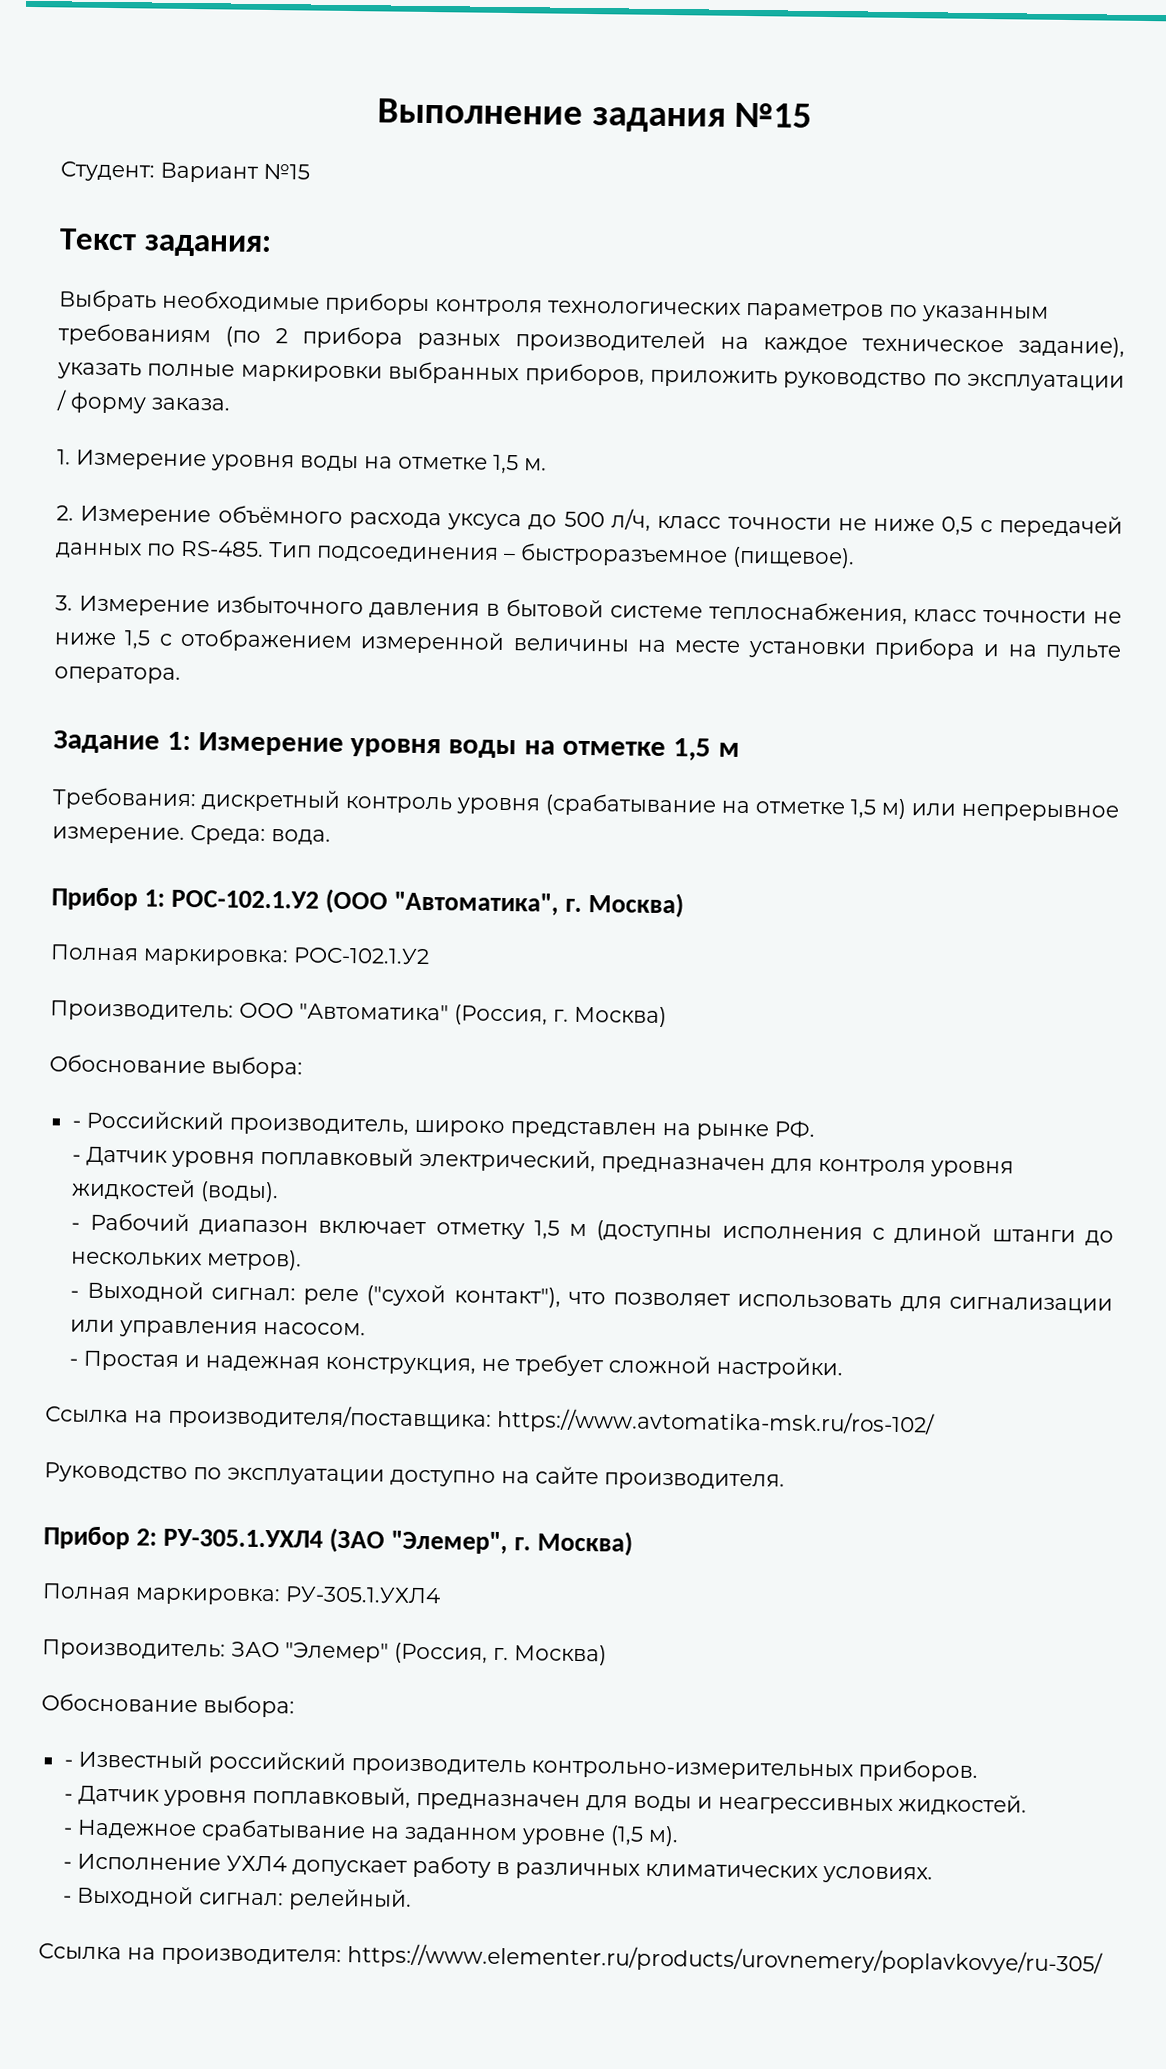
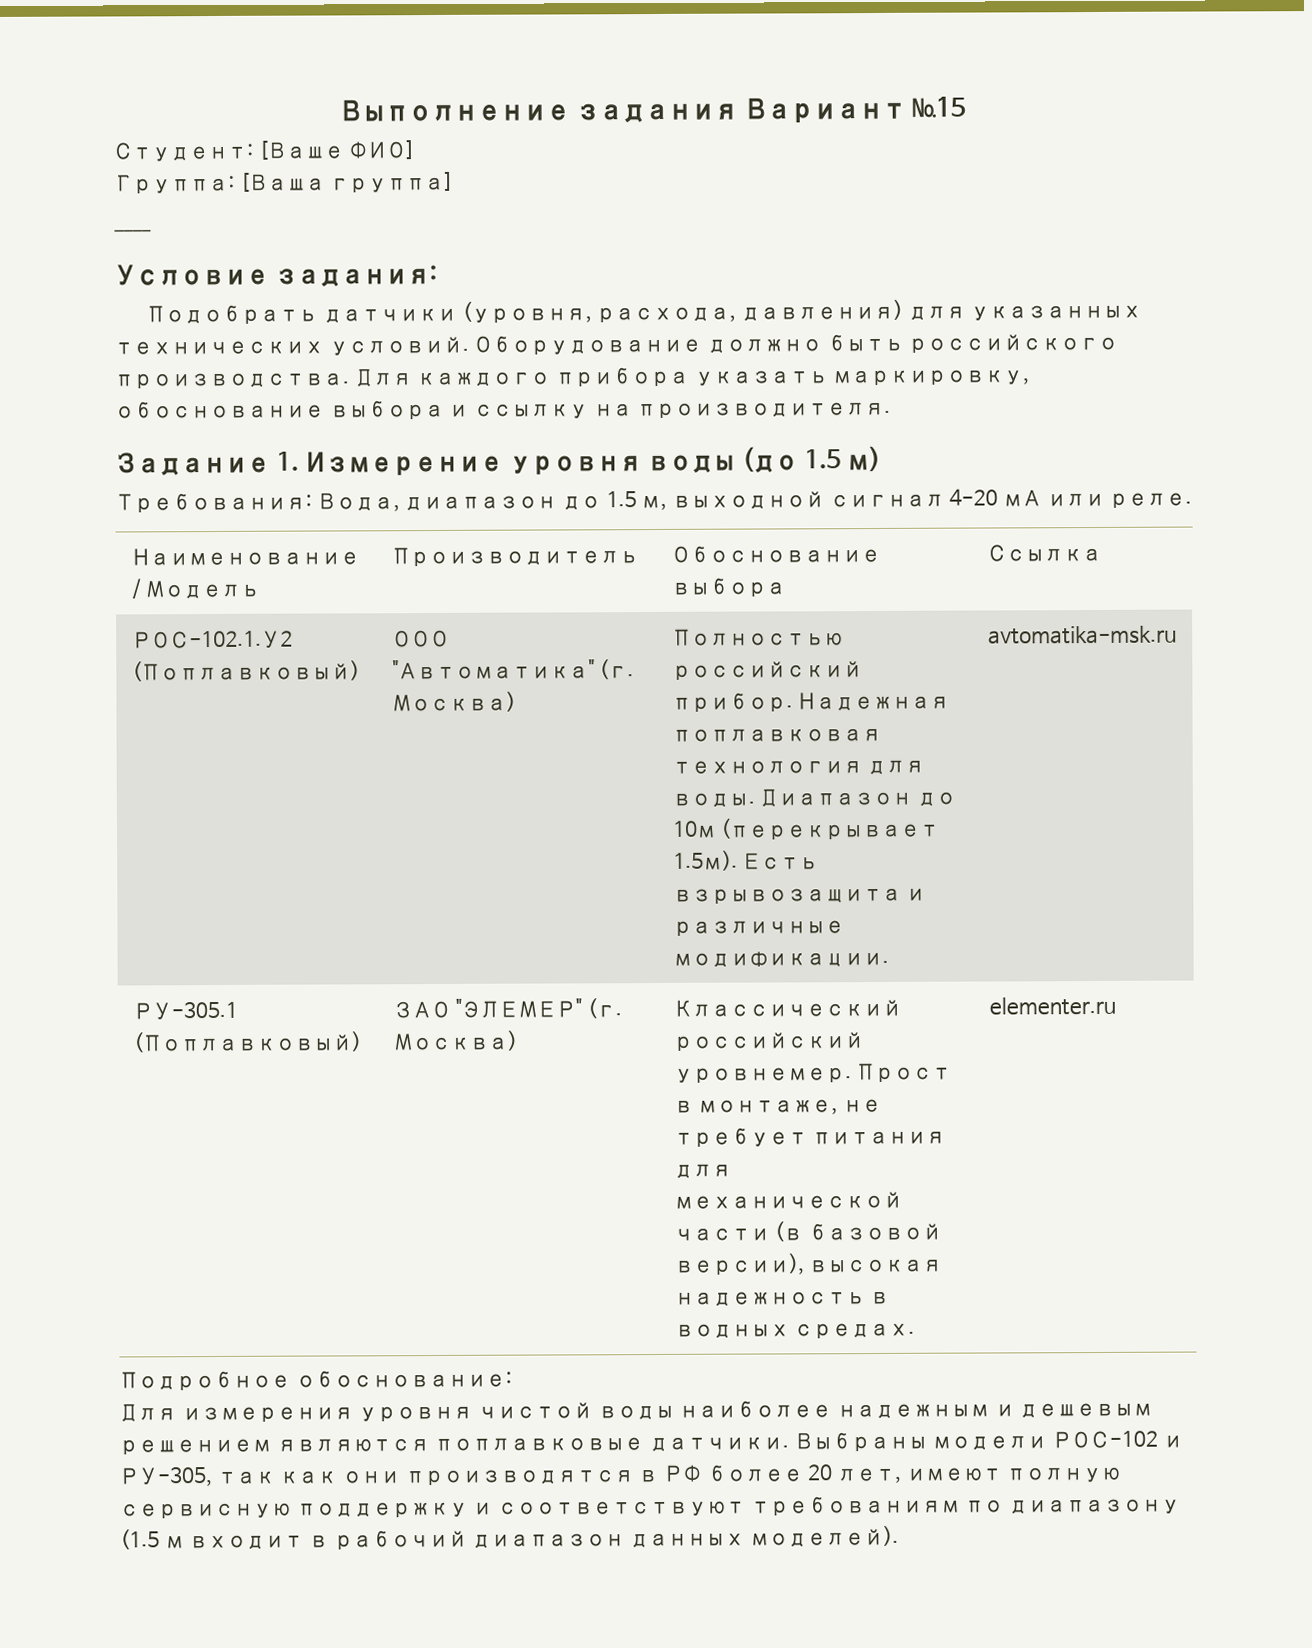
(726, 120) none -> [743,96,906,124] Вариант
[160,162,310,183] [59,228,272,258] [59,289,1049,323] [58,323,1125,358] [57,361,1125,392] [56,389,230,414] [57,449,547,475] [56,505,1124,538] [55,540,855,569] [55,595,1122,626] [54,628,1122,662] [54,666,181,684] [53,730,740,761] [52,787,1119,822] [52,825,331,845] [51,886,685,918] [50,944,430,967] [50,1000,667,1028] [49,1054,303,1079] [71,1110,815,1141] [72,1146,1015,1178] [71,1178,280,1203] [71,1212,1114,1246] [71,1249,303,1271] [70,1280,1114,1314] [70,1319,367,1338] [69,1350,844,1380] [45,1403,935,1437] [44,1462,785,1491] [43,1525,634,1556] [42,1583,441,1606] [42,1639,607,1666] [41,1693,295,1718] [63,1749,978,1783] [64,1785,1028,1816] [63,1819,680,1847] [63,1853,934,1884] [63,1885,413,1911] [38,1943,1103,1976] Вариант №15 // Текст задания: // Выбрать необходимые приборы контроля технологических параметров по указанным требованиям (по 2 прибора разных производителей на каждое техническое задание), указать полные маркировки выбранных приборов, приложить руководство по эксплуатации / форму заказа. // 1. Измерение уровня воды на отметке 1,5 м. // 2. Измерение объёмного расхода уксуса до 500 л/ч, класс точности не ниже 0,5 с передачей данных по RS-485. Тип подсоединения – быстроразъемное (пищевое). // 3. Измерение избыточного давления в бытовой системе теплоснабжения, класс точности не ниже 1,5 с отображением измеренной величины на месте установки прибора и на пульте оператора. // Задание 1: Измерение уровня воды на отметке 1,5 м // Требования: дискретный контроль уровня (срабатывание на отметке 1,5 м) или непрерывное измерение. Среда: вода. // Прибор 1: РОС-102.1.У2 (ООО "Автоматика", г. Москва) // Полная маркировка: РОС-102.1.У2 // Производитель: ООО "Автоматика" (Россия, г. Москва) // Обоснование выбора: // - Российский производитель, широко представлен на рынке РФ. // - Датчик уровня поплавковый электрический, предназначен для контроля уровня жидкостей (воды). // - Рабочий диапазон включает отметку 1,5 м (доступны исполнения с длиной штанги до нескольких метров). // - Выходной сигнал: реле ("сухой контакт"), что позволяет использовать для сигнализации или управления насосом. // - Простая и надежная конструкция, не требует сложной настройки. // Ссылка на производителя/поставщика: https://www.avtomatika-msk.ru/ros-102/ // Руководство по эксплуатации доступно на сайте производителя. // Прибор 2: РУ-305.1.УХЛ4 (ЗАО "Элемер", г. Москва) // Полная маркировка: РУ-305.1.УХЛ4 // Производитель: ЗАО "Элемер" (Россия, г. Москва) // Обоснование выбора: // - Известный российский производитель контрольно-измерительных приборов. // - Датчик уровня поплавковый, предназначен для воды и неагрессивных жидкостей. // - Надежное срабатывание на заданном уровне (1,5 м). // - Исполнение УХЛ4 допускает работу в различных климатических условиях. // - Выходной сигнал: релейный. // Ссылка на производителя: https://www.elementer.ru/products/urovnemery/poplavkovye/ru-305/ -> [257,140,416,160] [114,171,455,194] [114,228,152,233] [114,263,437,287] [146,299,1143,325] [114,333,1119,356] [114,366,1031,389] [115,399,892,420] [115,445,882,476] [115,488,1193,513] [130,547,360,566] [130,578,261,600] [390,546,639,567] [670,544,881,563] [670,577,786,597] [986,543,1102,562] [131,630,293,649] [131,660,360,682] [391,629,450,648] [391,659,635,680] [391,691,516,713] [671,628,844,646] [671,661,863,680] [671,691,951,712] [671,727,882,742] [671,759,926,776] [671,787,957,808] [671,817,941,840] [672,850,820,871] [672,887,927,904] [672,920,845,936] [672,950,889,968] [987,625,1177,645] [132,1000,238,1020] [132,1031,362,1053] [392,998,623,1019] [392,1030,518,1052] [672,998,902,1017] [672,1032,865,1051] [673,1062,953,1083] [673,1098,883,1115] [673,1127,947,1147] [673,1163,732,1179] [673,1191,903,1209] [673,1221,943,1242] [673,1253,944,1275] [674,1291,891,1307] [674,1322,916,1339] [988,996,1116,1016] [119,1369,512,1391] [119,1400,1154,1423] [119,1430,1183,1455] [119,1464,1122,1487] [120,1495,1182,1519] [120,1525,899,1551] [Ваше ФИО] // Группа: [Ваша группа] // ____ // Условие задания: // Подобрать датчики (уровня, расхода, давления) для указанных технических условий. Оборудование должно быть российского производства. Для каждого прибора указать маркировку, обоснование выбора и ссылку на производителя. // Задание 1. Измерение уровня воды (до 1.5 м) // Требования: Вода, диапазон до 1.5 м, выходной сигнал 4-20 мА или реле. // Наименование / Модель | Производитель | Обоснование выбора | Ссылка // РОС-102.1.У2 (Поплавковый) | ООО "Автоматика" (г. Москва) | Полностью российский прибор. Надежная поплавковая технология для воды. Диапазон до 10м (перекрывает 1.5м). Есть взрывозащита и различные модификации. | avtomatika-msk.ru // РУ-305.1 (Поплавковый) | ЗАО "ЭЛЕМЕР" (г. Москва) | Классический российский уровнемер. Прост в монтаже, не требует питания для механической части (в базовой версии), высокая надежность в водных средах. | elementer.ru // Подробное обоснование: // Для измерения уровня чистой воды наиболее надежным и дешевым решением являются поплавковые датчики. Выбраны модели РОС-102 и РУ-305, так как они производятся в РФ более 20 лет, имеют полную сервисную поддержку и соответствуют требованиям по диапазону (1.5 м входит в рабочий диапазон данных моделей).

